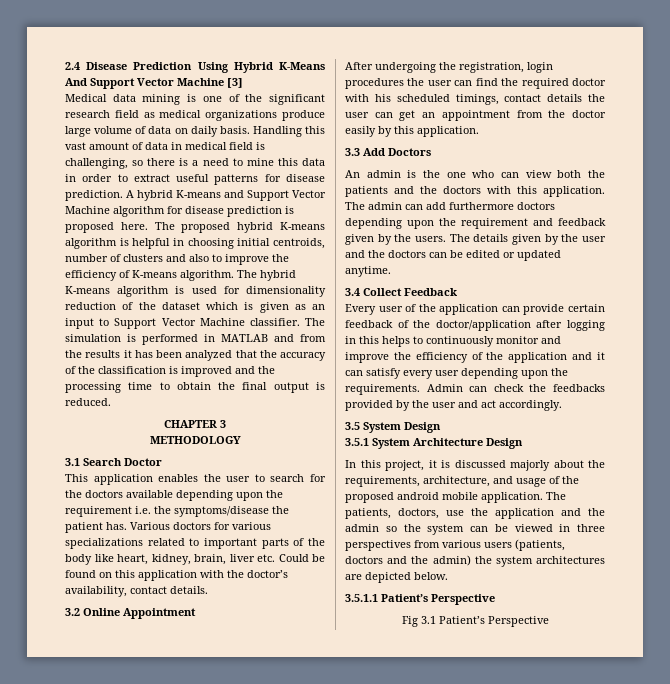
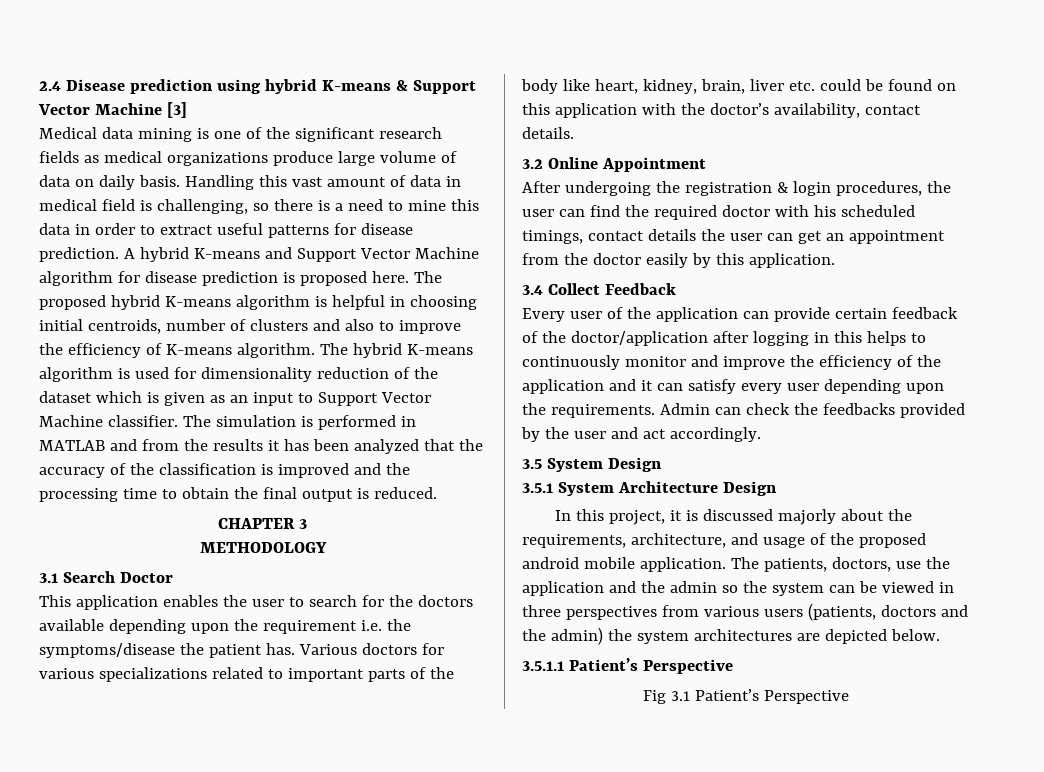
[133,62,325,73] [65,78,87,86] Prediction Using Hybrid K-Means And -> [129,79,408,94] prediction using hybrid K-means &
[114,110,139,118] field -> [39,151,79,163] fields
[278,554,309,562] Could -> [819,79,861,91] could
[459,62,553,73] [345,78,404,89] registration, login procedures -> [684,181,922,196] registration & login procedures,
[345,148,431,156] [345,170,605,178] [345,186,605,197] [345,202,555,210] [345,218,606,229] [345,234,606,245] [345,250,561,261] [345,266,391,277] // 3.3 Add Doctors // An admin is the one who can view both the patients and the doctors with this application. The admin can add furthermore doctors depending upon the requirement and feedback given by the users. The details given by the user and the doctors can be edited or updated anytime. -> (835, 260) none

